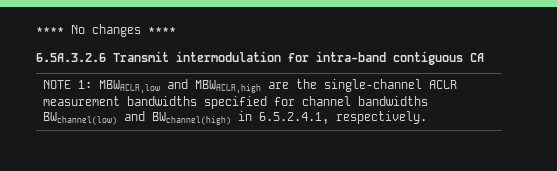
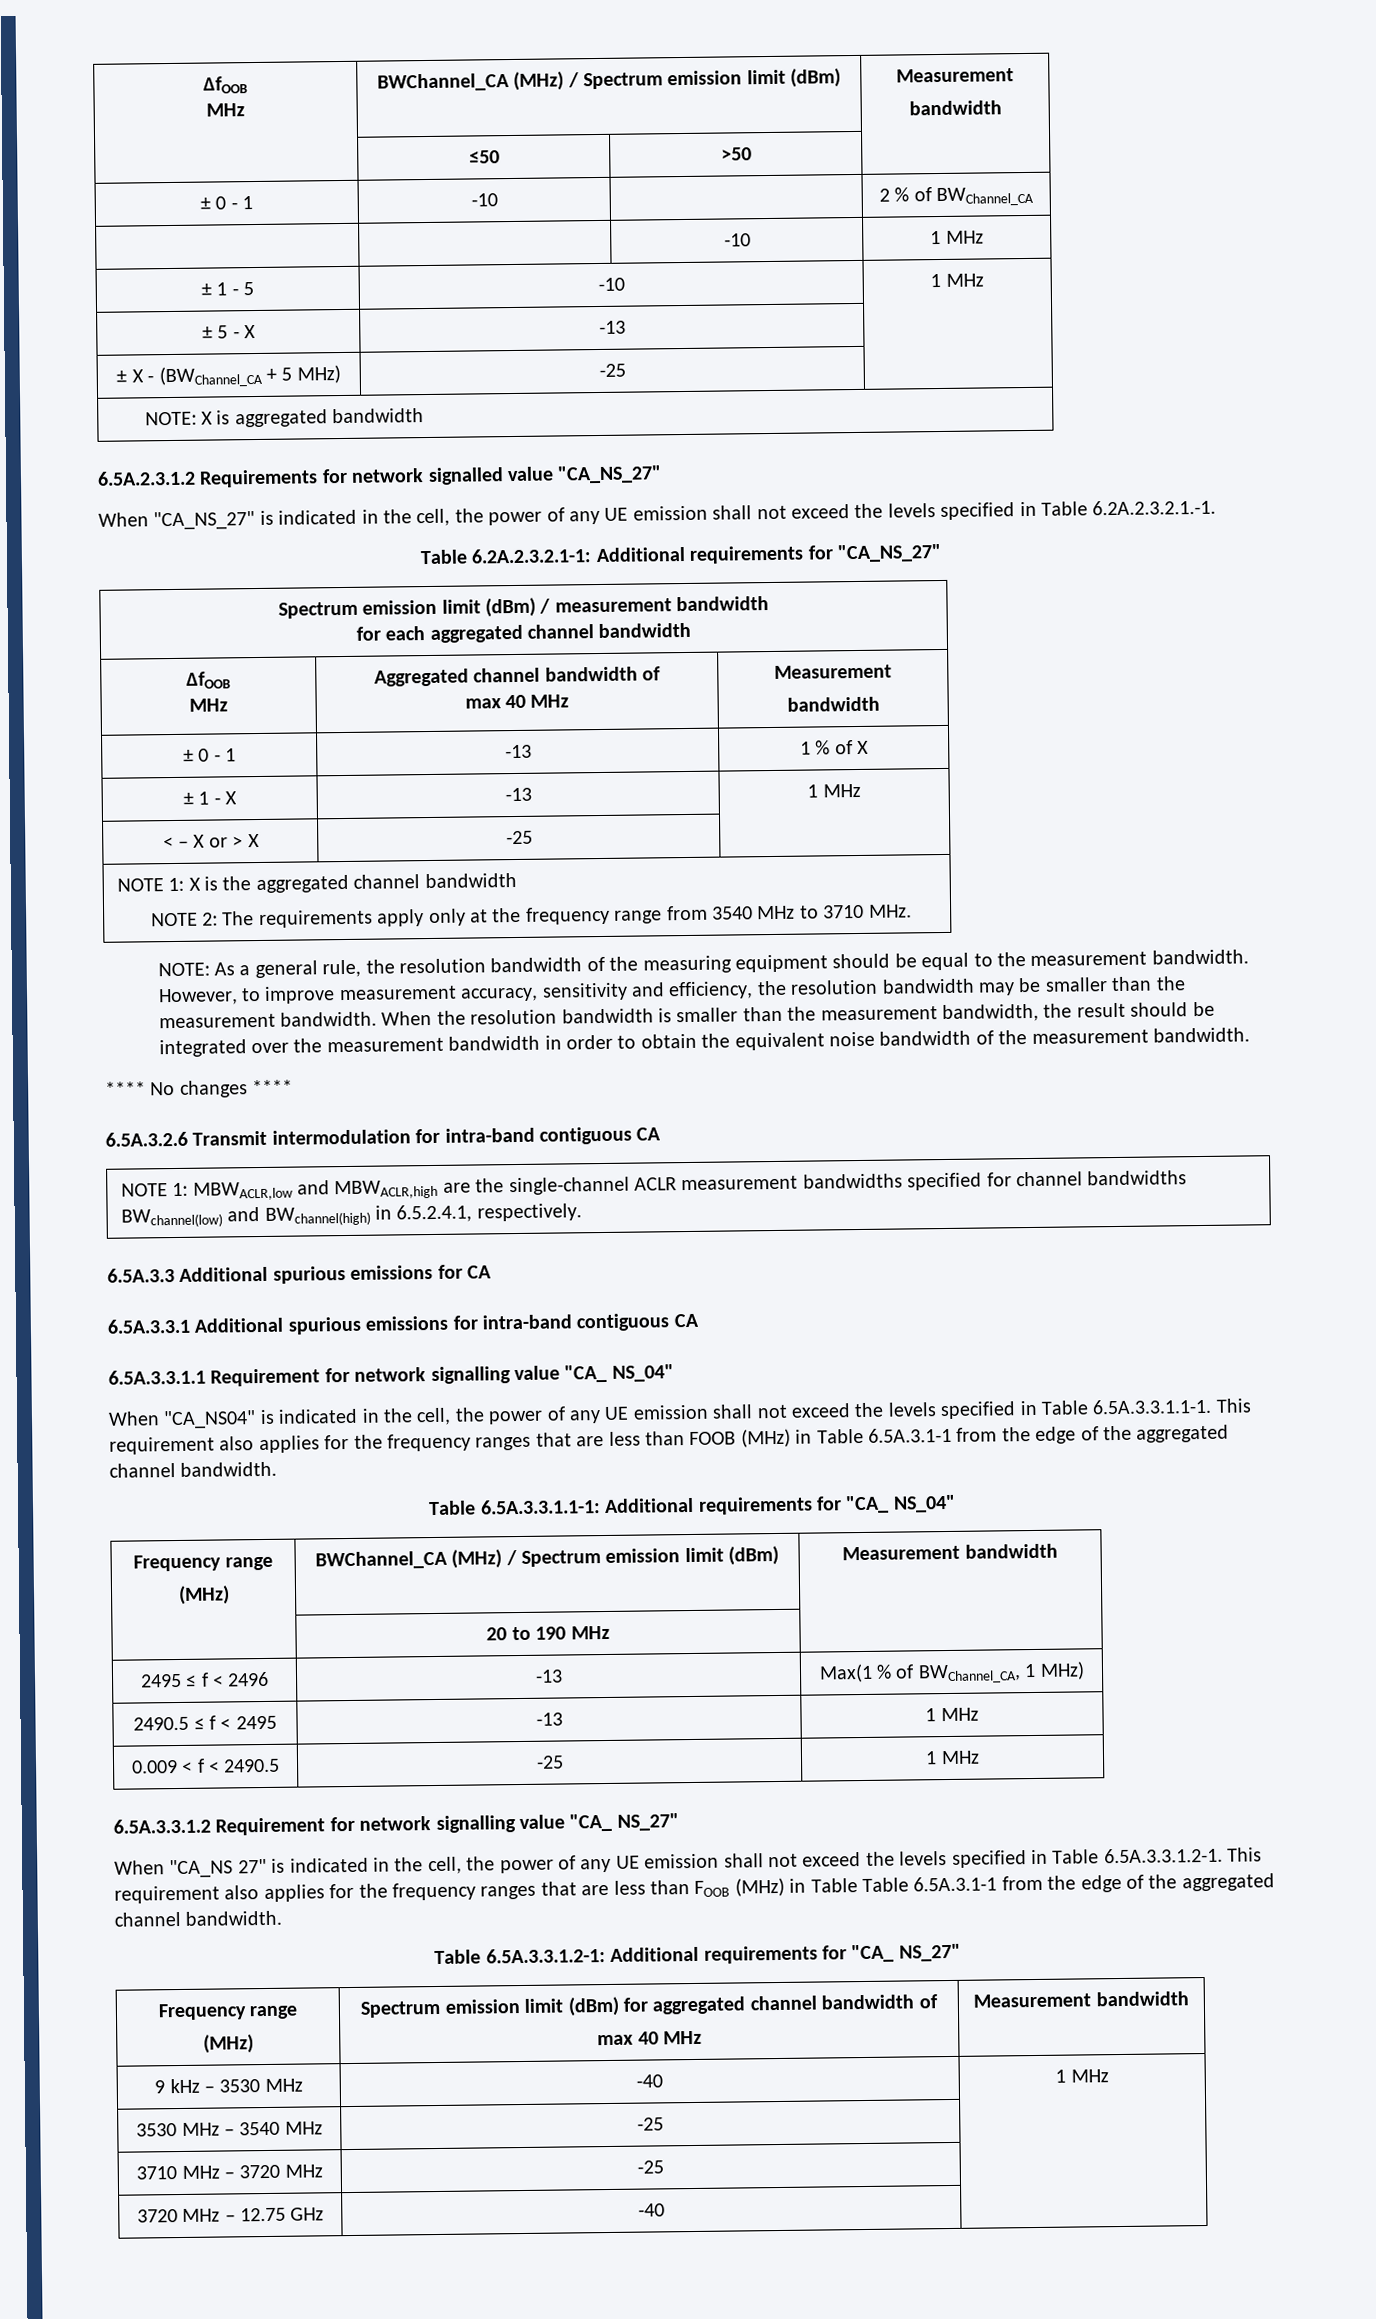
(36, 30) none -> [203,76,248,94] [206,103,245,117] [376,68,842,92] [896,68,1014,83] [908,100,1002,116] [468,150,500,164] [720,147,752,161] [199,196,254,210] [470,193,498,207] [878,186,1035,207] [723,233,751,247] [930,230,984,245] [200,282,255,296] [597,277,625,291] [930,273,984,288] [201,324,257,339] [598,320,626,334] [116,365,341,388] [598,363,626,377] [144,408,425,428] [97,465,663,488] [98,499,1217,531] [420,544,942,565] [277,596,770,619] [355,622,692,643] [186,671,231,689] [189,698,228,712] [373,666,662,687] [464,694,570,709] [774,664,892,679] [786,696,880,712] [182,748,237,762] [504,744,532,759] [799,740,870,755] [182,791,238,805] [504,787,532,802] [807,783,861,798] [162,833,260,849] [505,830,533,845] [116,872,517,894] [150,904,912,929] [157,949,1249,979] [157,976,1186,1006] [158,1001,1215,1029] [158,1027,1251,1058] ΔfOOB // MHz | BWChannel_CA (MHz) / Spectrum emission limit (dBm) | Measurement // bandwidth // | ≤50 | >50 | // ± 0 - 1 | -10 | | 2 % of BWChannel_CA // | | -10 | 1 MHz // ± 1 - 5 | -10 | 1 MHz // ± 5 - X | -13 | // ± X - (BWChannel_CA + 5 MHz) | -25 | // NOTE: X is aggregated bandwidth // 6.5A.2.3.1.2 Requirements for network signalled value "CA_NS_27" // When "CA_NS_27" is indicated in the cell, the power of any UE emission shall not exceed the levels specified in Table 6.2A.2.3.2.1.-1. // Table 6.2A.2.3.2.1-1: Additional requirements for "CA_NS_27" // Spectrum emission limit (dBm) / measurement bandwidth // for each aggregated channel bandwidth // ΔfOOB // MHz | Aggregated channel bandwidth of // max 40 MHz | Measurement // bandwidth // ± 0 - 1 | -13 | 1 % of X // ± 1 - X | -13 | 1 MHz // < – X or > X | -25 | // NOTE 1: X is the aggregated channel bandwidth // NOTE 2: The requirements apply only at the frequency range from 3540 MHz to 3710 MHz. // NOTE: As a general rule, the resolution bandwidth of the measuring equipment should be equal to the measurement bandwidth. However, to improve measurement accuracy, sensitivity and efficiency, the resolution bandwidth may be smaller than the measurement bandwidth. When the resolution bandwidth is smaller than the measurement bandwidth, the result should be integrated over the measurement bandwidth in order to obtain the equivalent noise bandwidth of the measurement bandwidth. //
(428, 117) none -> [107,1264,492,1284] [107,1313,699,1335] [108,1364,674,1387] [108,1398,1251,1430] [109,1424,1230,1455] [109,1461,278,1478] [428,1494,956,1516] [133,1554,273,1572] [177,1585,230,1605] [314,1545,780,1570] [842,1543,1058,1561] [486,1625,610,1641] [139,1671,270,1688] [534,1669,563,1683] [818,1661,1085,1684] [133,1715,277,1731] [535,1712,563,1726] [925,1707,979,1722] [130,1758,281,1774] [535,1755,564,1769] [925,1750,980,1765] [113,1813,679,1836] [114,1847,1263,1879] [114,1873,1275,1904] [114,1910,283,1927] [434,1943,961,1965] [157,2003,299,2021] [203,2034,254,2054] [360,1994,938,2018] [597,2030,702,2046] [973,1991,1189,2008] [154,2078,303,2094] [636,2074,663,2088] [1055,2069,1109,2083] [136,2121,323,2137] [637,2117,664,2131] [136,2164,323,2180] [637,2160,664,2174] [136,2207,325,2223] [638,2203,665,2217] // 6.5A.3.3 Additional spurious emissions for CA // 6.5A.3.3.1 Additional spurious emissions for intra-band contiguous CA // 6.5A.3.3.1.1 Requirement for network signalling value "CA_ NS_04" // When "CA_NS04" is indicated in the cell, the power of any UE emission shall not exceed the levels specified in Table 6.5A.3.3.1.1-1. This requirement also applies for the frequency ranges that are less than FOOB (MHz) in Table 6.5A.3.1-1 from the edge of the aggregated channel bandwidth. // Table 6.5A.3.3.1.1-1: Additional requirements for "CA_ NS_04" // Frequency range // (MHz) | BWChannel_CA (MHz) / Spectrum emission limit (dBm) | Measurement bandwidth // | 20 to 190 MHz | // 2495 ≤ f < 2496 | -13 | Max(1 % of BWChannel_CA, 1 MHz) // 2490.5 ≤ f < 2495 | -13 | 1 MHz // 0.009 < f < 2490.5 | -25 | 1 MHz // 6.5A.3.3.1.2 Requirement for network signalling value "CA_ NS_27" // When "CA_NS 27" is indicated in the cell, the power of any UE emission shall not exceed the levels specified in Table 6.5A.3.3.1.2-1. This requirement also applies for the frequency ranges that are less than FOOB (MHz) in Table Table 6.5A.3.1-1 from the edge of the aggregated channel bandwidth. // Table 6.5A.3.3.1.2-1: Additional requirements for "CA_ NS_27" // Frequency range // (MHz) | Spectrum emission limit (dBm) for aggregated channel bandwidth of // max 40 MHz | Measurement bandwidth // 9 kHz – 3530 MHz | -40 | 1 MHz // 3530 MHz – 3540 MHz | -25 | // 3710 MHz – 3720 MHz | -25 | // 3720 MHz – 12.75 GHz | -40 |

